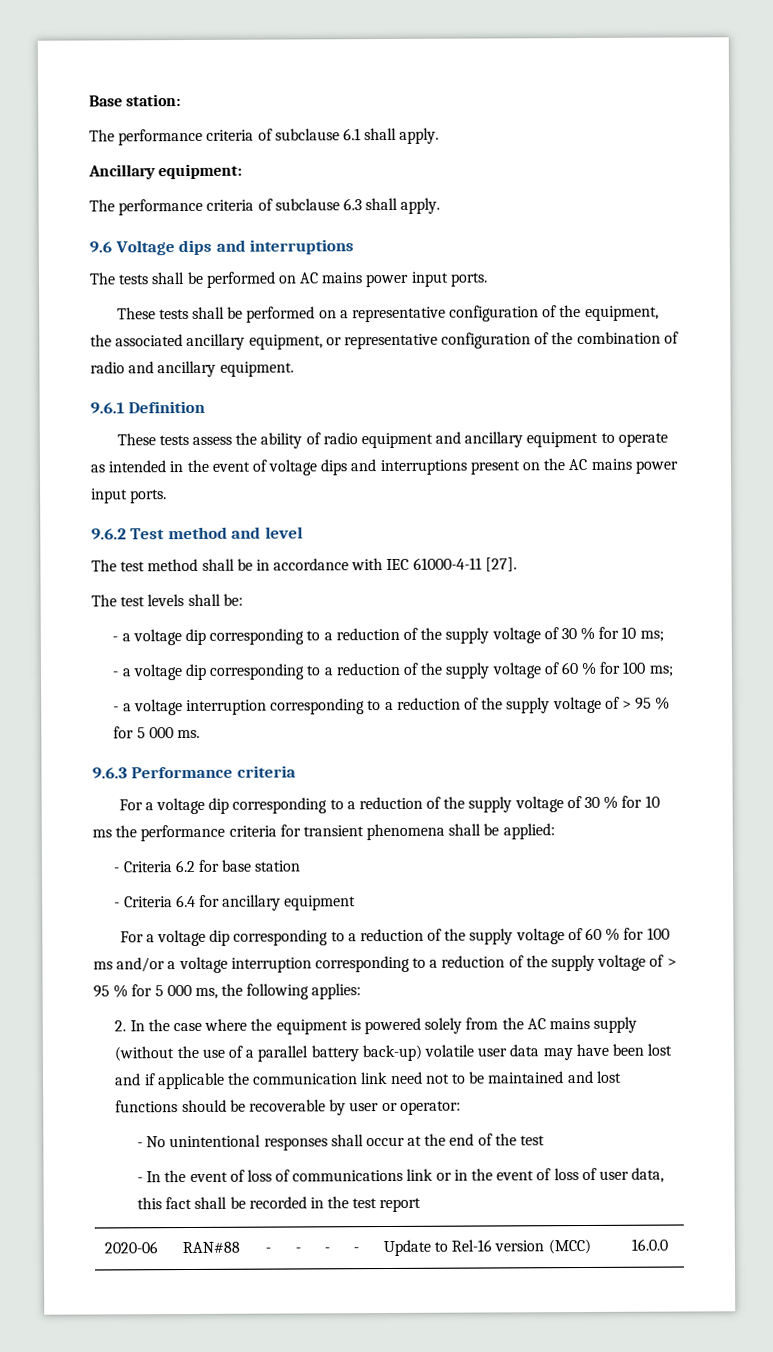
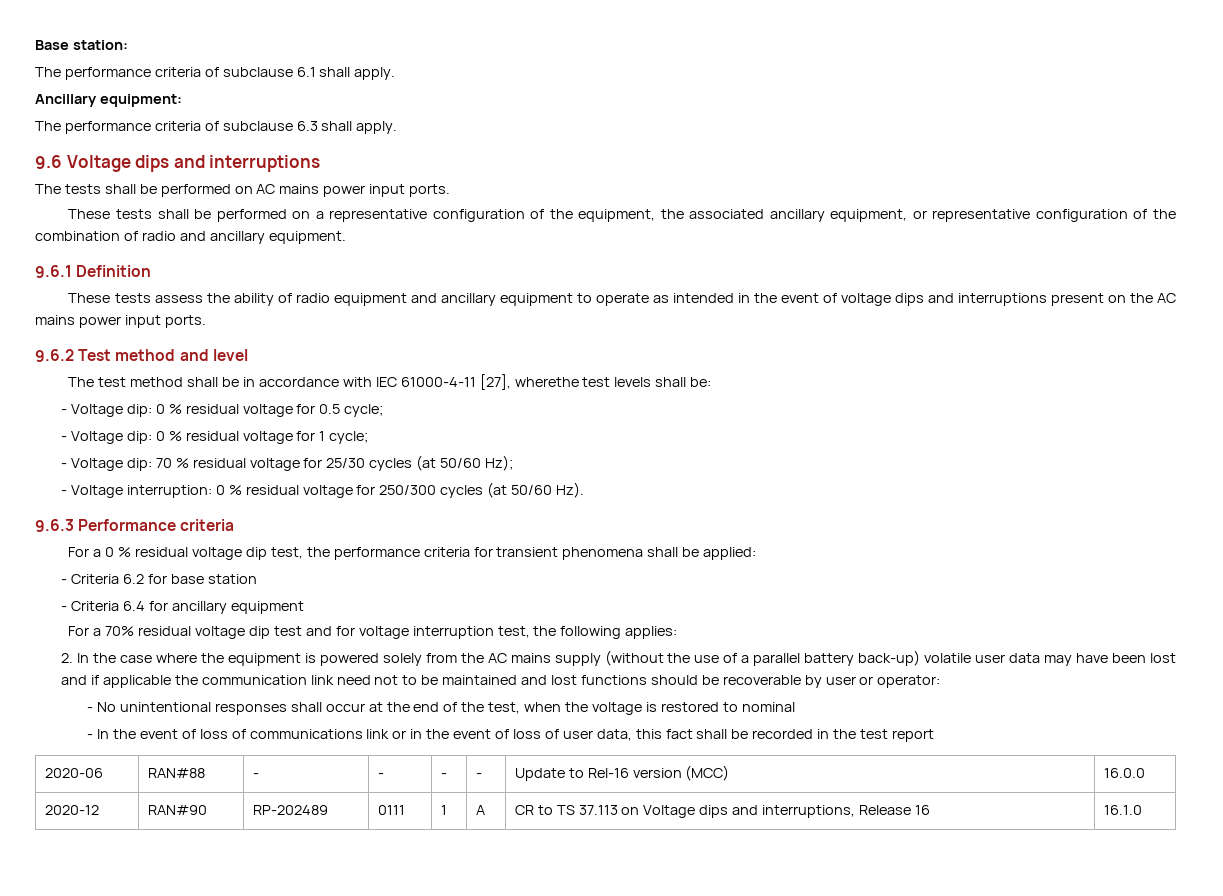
[484,557,517,572] [91,594,117,607] [27]. // The -> [479,374,579,390] [27], wherethe
[121,626,664,646] [112,661,674,681] [113,696,671,716] [113,726,201,739] a voltage dip corresponding to a reduction of the supply voltage of 30 % for 10 ms; // - a voltage dip corresponding to a reduction of the supply voltage of 60 % for 100 ms; // - a voltage interruption corresponding to a reduction of the supply voltage of > 95 % for 5 000 ms. -> [70,404,384,417] [61,431,369,444] [61,455,514,471] [61,482,585,498] Voltage dip: 0 % residual voltage for 0.5 cycle; // - Voltage dip: 0 % residual voltage for 1 cycle; // - Voltage dip: 70 % residual voltage for 25/30 cycles (at 50/60 Hz); // - Voltage interruption: 0 % residual voltage for 250/300 cycles (at 50/60 Hz).
[155,795,660,815] [92,829,112,838] voltage dip corresponding to a reduction of the supply voltage of 30 % for 10 ms -> [105,547,303,560] 0 % residual voltage dip test,
[156,927,670,947] [93,954,677,974] [93,984,218,999] voltage dip corresponding to a reduction of the supply voltage of 60 % for 100 ms and/or a voltage interruption corresponding to a reduction of the supply voltage of > 95 % for 5 000 ms, -> [105,626,530,639] 70% residual voltage dip test and for voltage interruption test,
[519,1135,545,1146] test -> [488,702,795,715] test, when the voltage is restored to nominal
(668, 1244) none -> [44,805,99,815] [147,805,207,815] [252,805,328,815] [377,805,405,815] [440,805,447,815] [475,805,485,815] [514,805,930,818] [1103,805,1142,815] // 2020-12 | RAN#90 | RP-202489 | 0111 | 1 | A | CR to TS 37.113 on Voltage dips and interruptions, Release 16 | 16.1.0

